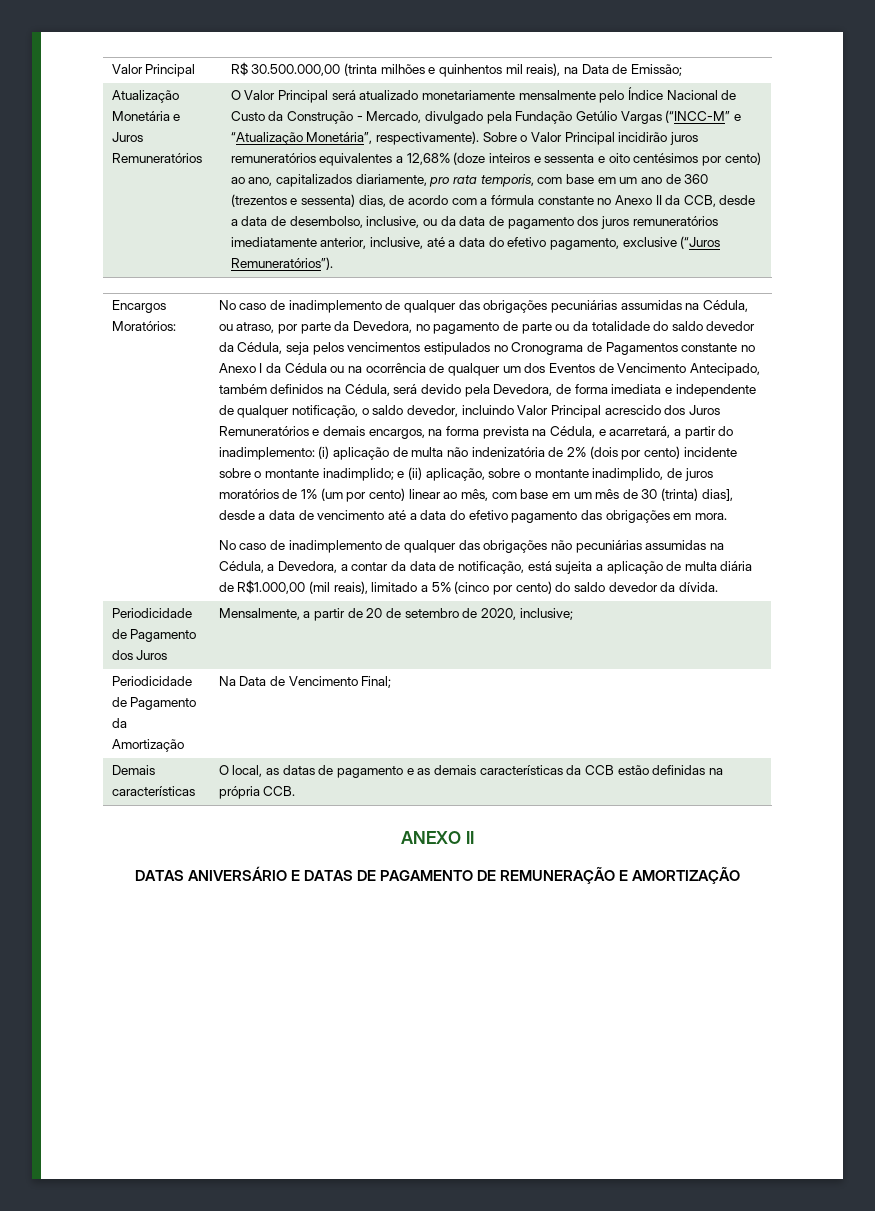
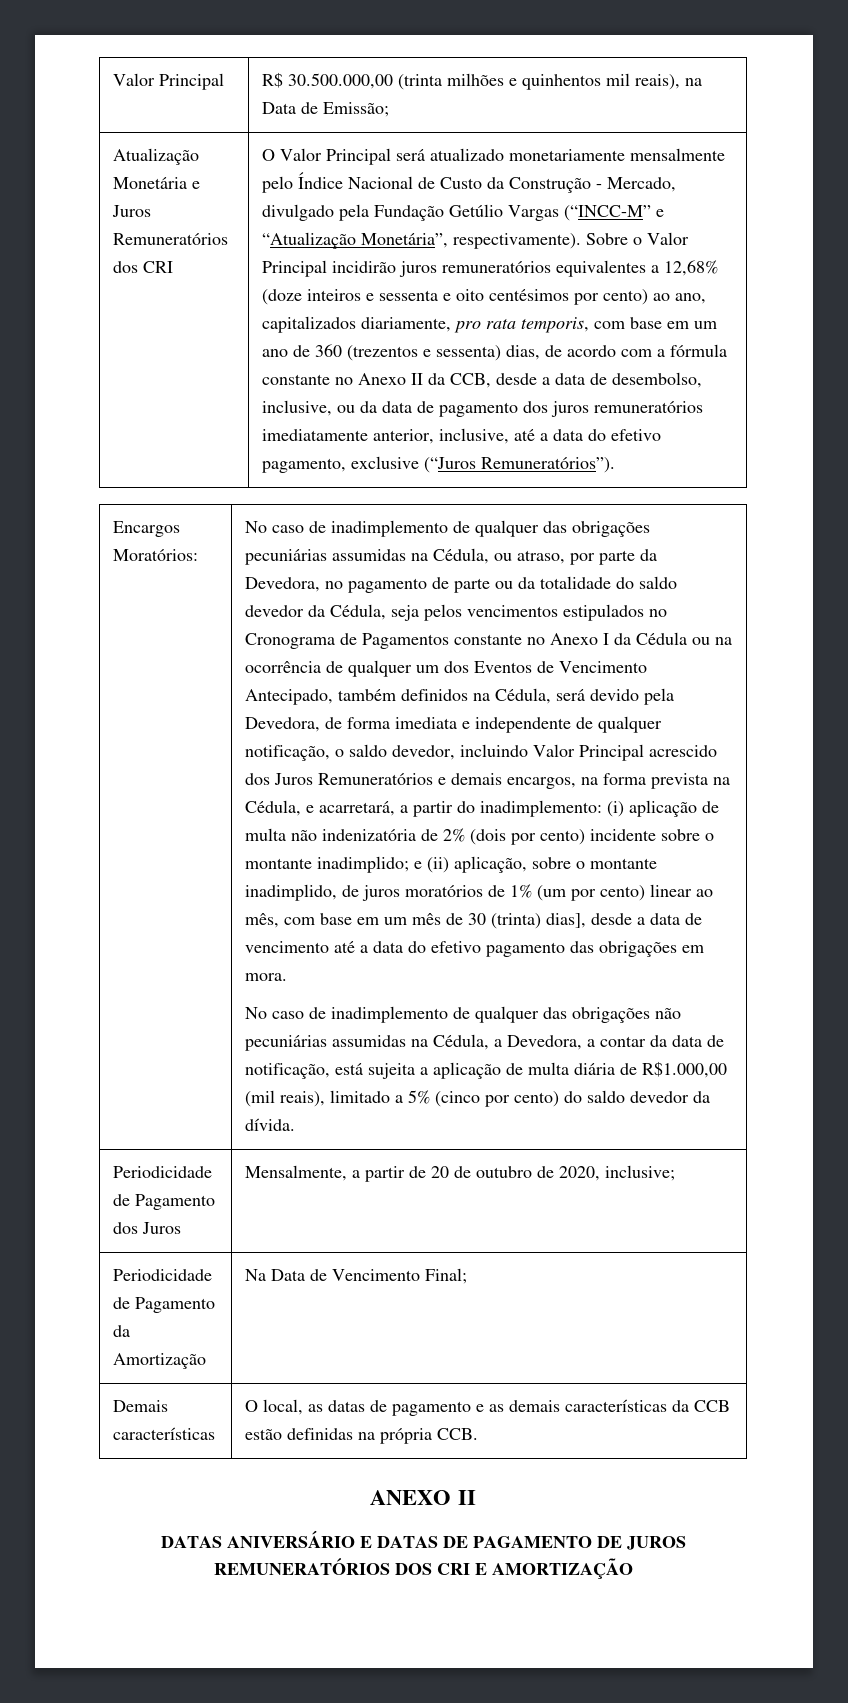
(202, 158) none -> [113,261,174,273] dos CRI
[404,608,459,618] setembro -> [476,1166,533,1178] outubro
[500,866,616,884] REMUNERAÇÃO -> [626,1536,686,1550] [213,1558,470,1575] JUROS REMUNERATÓRIOS DOS CRI

